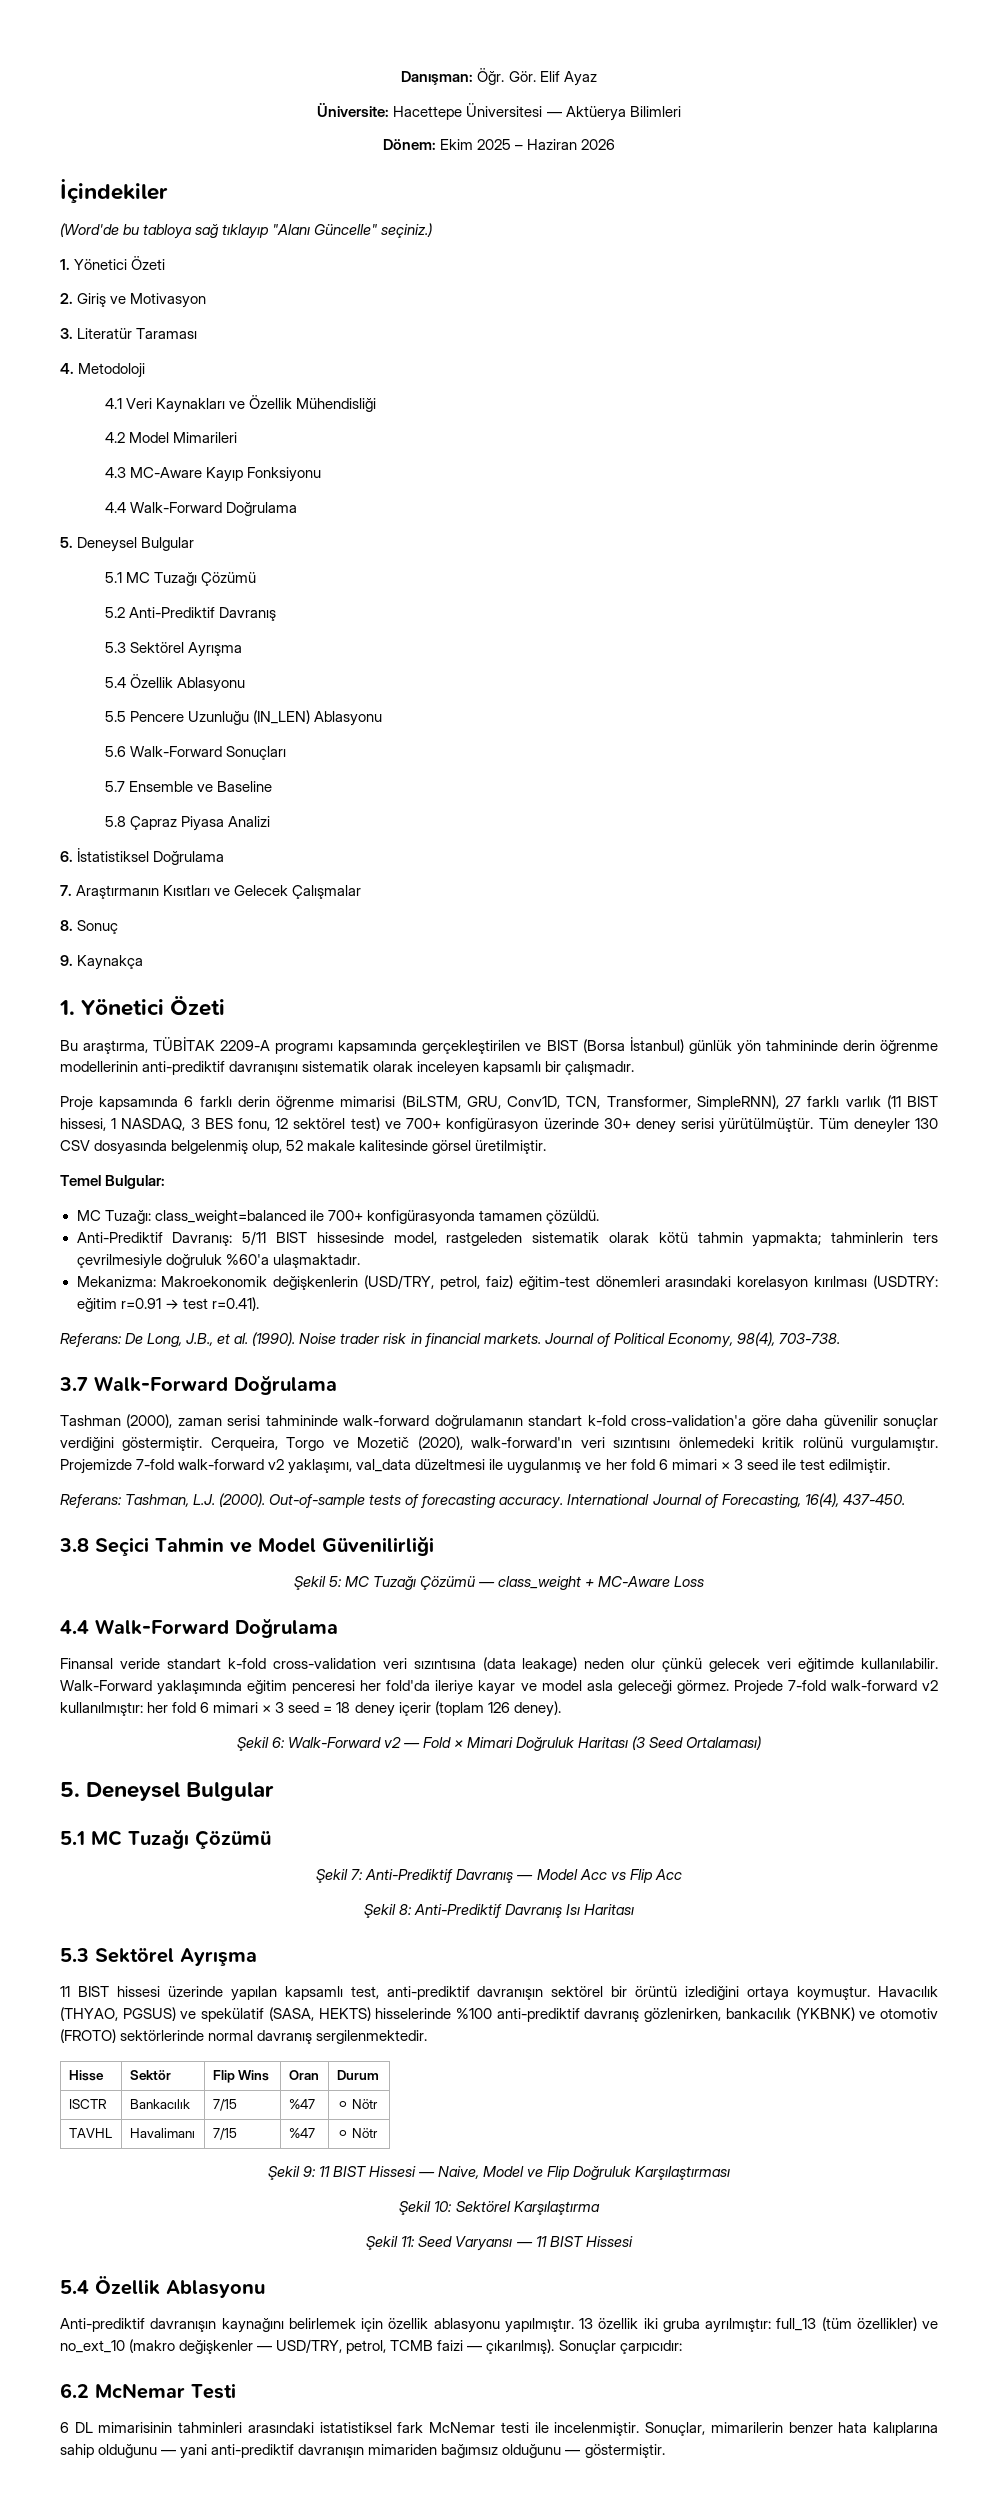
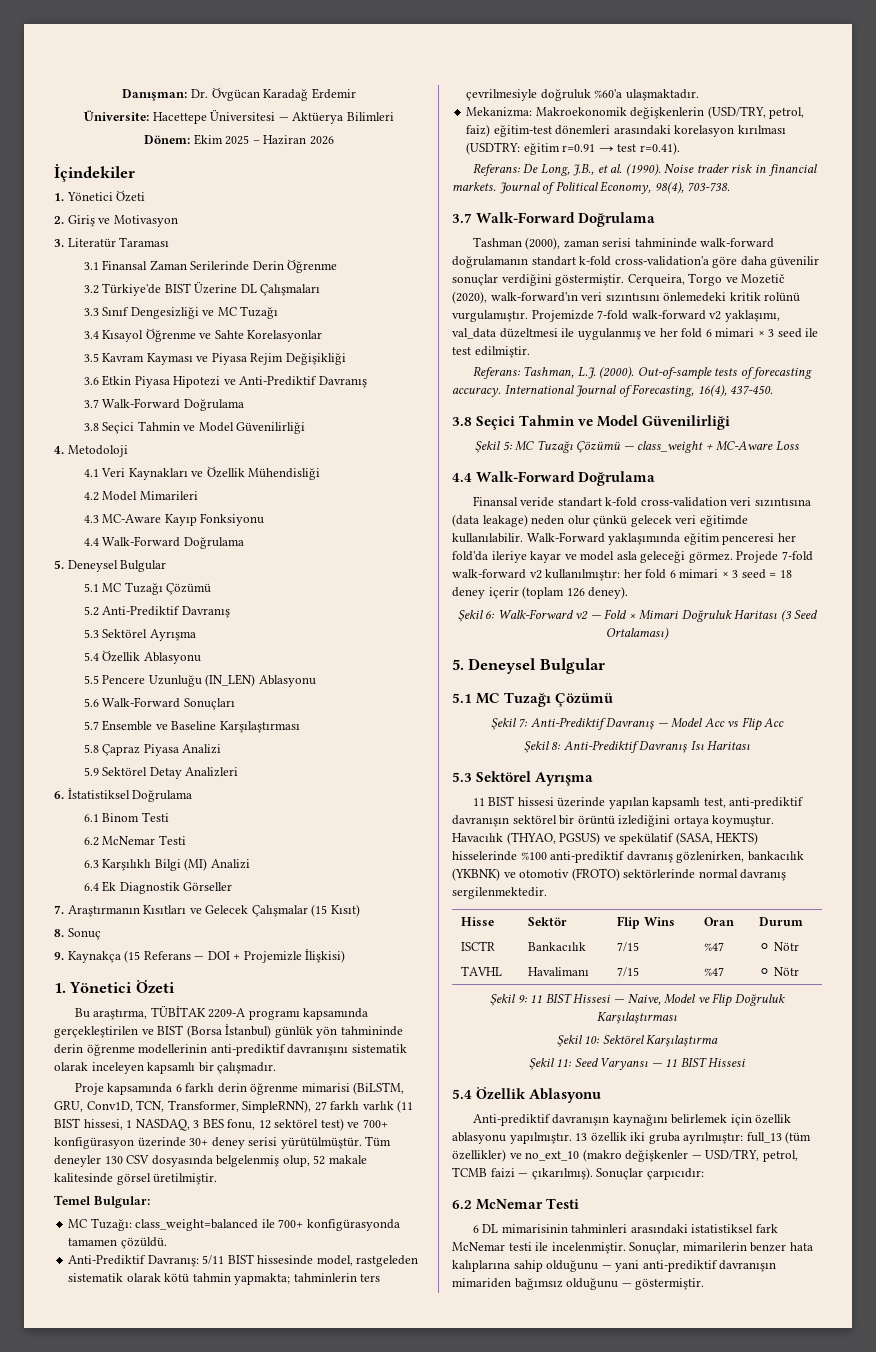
[477,68,597,86] Öğr. Gör. Elif Ayaz -> [190,87,356,101] Dr. Övgücan Karadağ Erdemir
[60,223,433,239] // (Word'de bu tabloya sağ tıklayıp "Alanı Güncelle" seçiniz.) -> (135, 172) none
(198, 333) none -> [83,259,338,273] [83,282,321,296] [83,306,279,319] [83,328,323,342] [83,353,346,365] [83,375,367,388] [83,398,244,411] [83,421,306,434] // 3.1 Finansal Zaman Serilerinde Derin Öğrenme // 3.2 Türkiye'de BIST Üzerine DL Çalışmaları // 3.3 Sınıf Dengesizliği ve MC Tuzağı // 3.4 Kısayol Öğrenme ve Sahte Korelasyonlar // 3.5 Kavram Kayması ve Piyasa Rejim Değişikliği // 3.6 Etkin Piyasa Hipotezi ve Anti-Prediktif Davranış // 3.7 Walk-Forward Doğrulama // 3.8 Seçici Tahmin ve Model Güvenilirliği
(272, 786) none -> [219,721,300,733] Karşılaştırması
(270, 821) none -> [83,767,239,779] // 5.9 Sektörel Detay Analizleri
(225, 858) none -> [83,812,169,822] [83,835,186,846] [83,858,250,871] [83,881,233,894] // 6.1 Binom Testi // 6.2 McNemar Testi // 6.3 Karşılıklı Bilgi (MI) Analizi // 6.4 Ek Diagnostik Görseller
(362, 892) none -> [311,904,360,917] (15 Kısıt)
(144, 962) none -> [124,949,346,963] (15 Referans — DOI + Projemizle İlişkisi)

